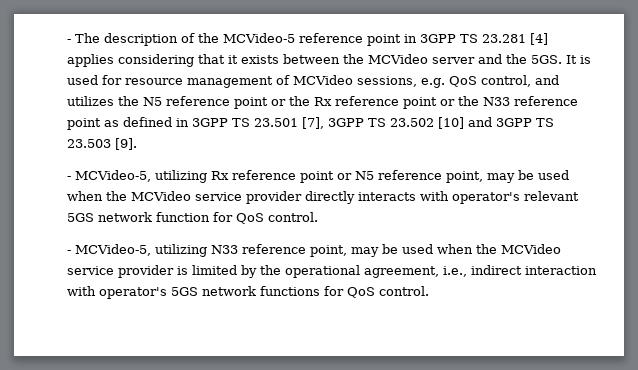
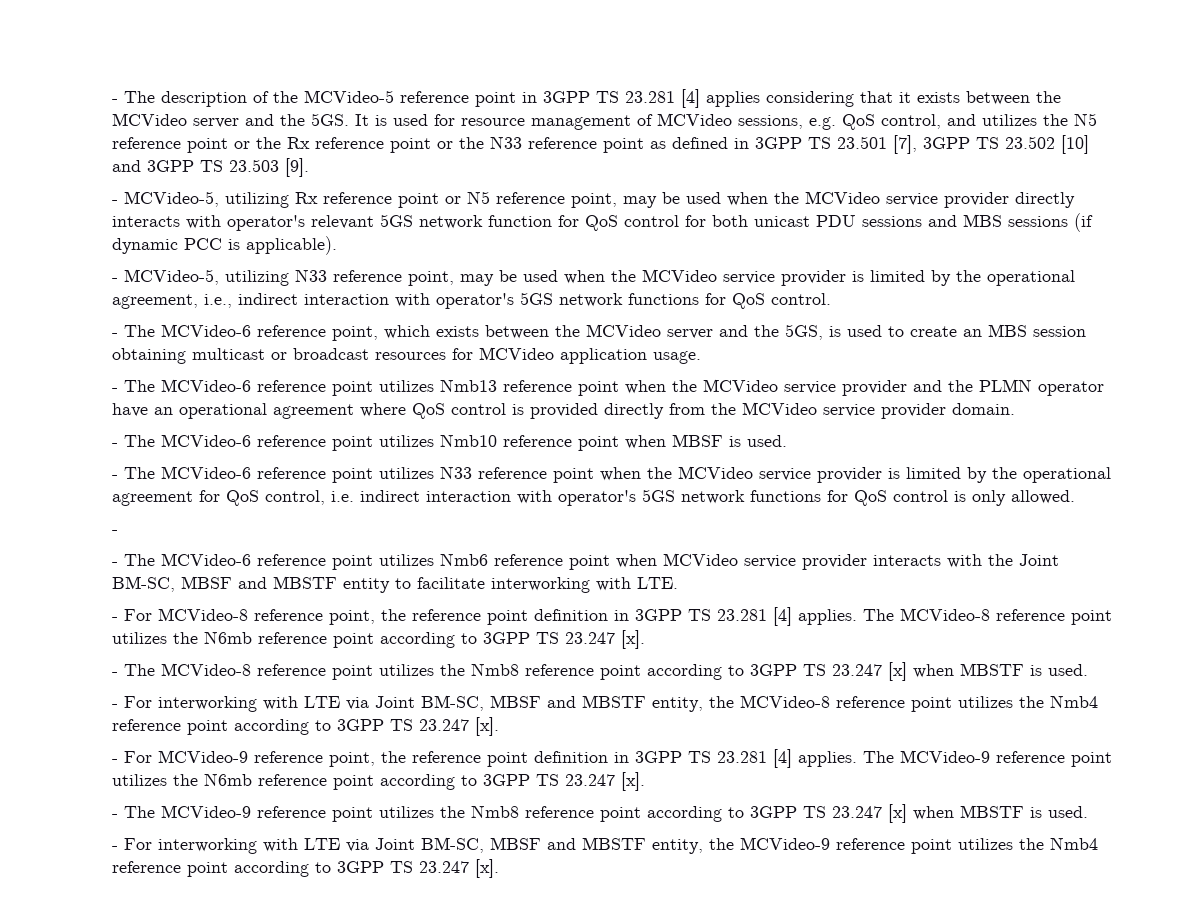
[267,212,318,222] control. -> [624,213,1094,232] [112,236,338,255] control for both unicast PDU sessions and MBS sessions (if dynamic PCC is applicable).
(429, 291) none -> [112,324,1087,341] [112,347,702,364] [112,379,1105,396] [112,402,1016,419] [112,434,788,451] [112,466,1112,483] [112,489,1076,506] [112,530,119,534] [112,553,1060,570] [112,576,679,593] [112,607,1113,626] [112,630,646,649] [112,662,1089,681] [112,695,1099,712] [112,717,500,736] [112,749,1113,768] [112,772,646,791] [112,804,1089,823] [112,837,1099,854] [112,859,500,878] // - The MCVideo-6 reference point, which exists between the MCVideo server and the 5GS, is used to create an MBS session obtaining multicast or broadcast resources for MCVideo application usage. // - The MCVideo-6 reference point utilizes Nmb13 reference point when the MCVideo service provider and the PLMN operator have an operational agreement where QoS control is provided directly from the MCVideo service provider domain. // - The MCVideo-6 reference point utilizes Nmb10 reference point when MBSF is used. // - The MCVideo-6 reference point utilizes N33 reference point when the MCVideo service provider is limited by the operational agreement for QoS control, i.e. indirect interaction with operator's 5GS network functions for QoS control is only allowed. // - // - The MCVideo-6 reference point utilizes Nmb6 reference point when MCVideo service provider interacts with the Joint BM-SC, MBSF and MBSTF entity to facilitate interworking with LTE. // - For MCVideo-8 reference point, the reference point definition in 3GPP TS 23.281 [4] applies. The MCVideo-8 reference point utilizes the N6mb reference point according to 3GPP TS 23.247 [x]. // - The MCVideo-8 reference point utilizes the Nmb8 reference point according to 3GPP TS 23.247 [x] when MBSTF is used. // - For interworking with LTE via Joint BM-SC, MBSF and MBSTF entity, the MCVideo-8 reference point utilizes the Nmb4 reference point according to 3GPP TS 23.247 [x]. // - For MCVideo-9 reference point, the reference point definition in 3GPP TS 23.281 [4] applies. The MCVideo-9 reference point utilizes the N6mb reference point according to 3GPP TS 23.247 [x]. // - The MCVideo-9 reference point utilizes the Nmb8 reference point according to 3GPP TS 23.247 [x] when MBSTF is used. // - For interworking with LTE via Joint BM-SC, MBSF and MBSTF entity, the MCVideo-9 reference point utilizes the Nmb4 reference point according to 3GPP TS 23.247 [x].

